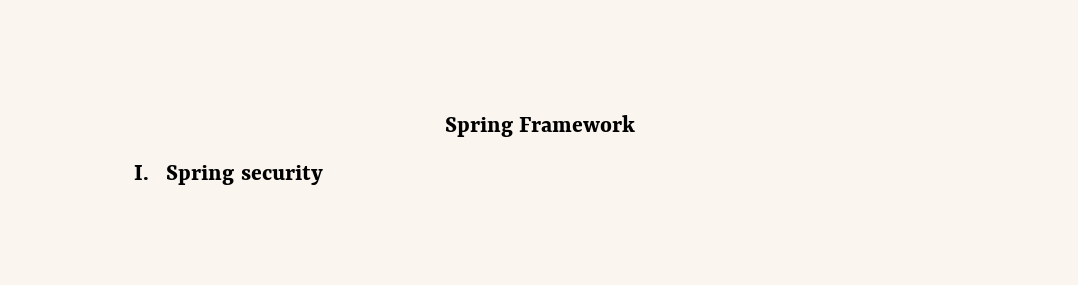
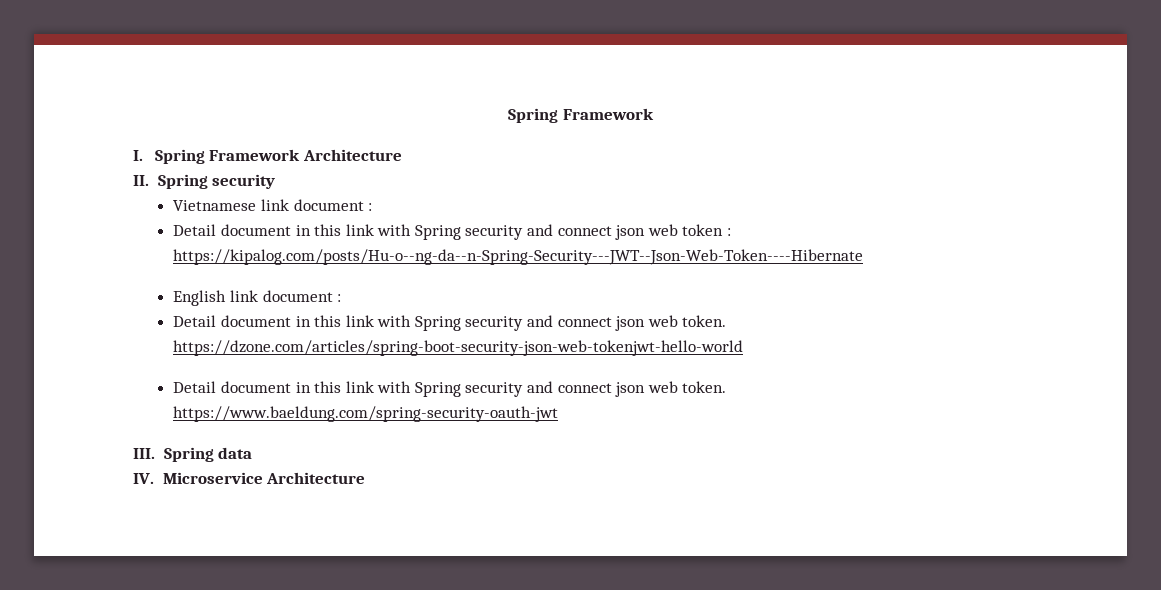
[240,165,323,185] security -> [209,149,402,161] [133,174,276,189] [173,199,373,211] [173,224,732,240] [173,249,864,265] [173,290,342,306] [173,315,727,331] [173,340,744,356] [173,381,727,397] [173,406,559,422] [133,447,253,462] [133,472,366,484] Framework Architecture // II. Spring security // Vietnamese link document : // Detail document in this link with Spring security and connect json web token : https://kipalog.com/posts/Hu-o--ng-da--n-Spring-Security---JWT--Json-Web-Token----Hibernate // English link document : // Detail document in this link with Spring security and connect json web token. https://dzone.com/articles/spring-boot-security-json-web-tokenjwt-hello-world // Detail document in this link with Spring security and connect json web token. https://www.baeldung.com/spring-security-oauth-jwt // III. Spring data // IV. Microservice Architecture

